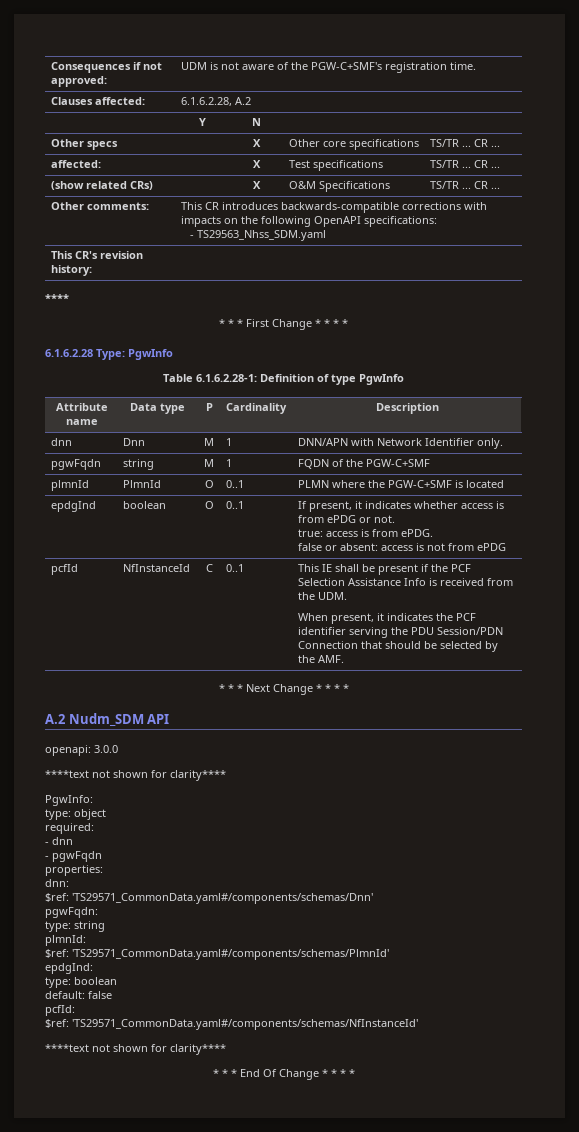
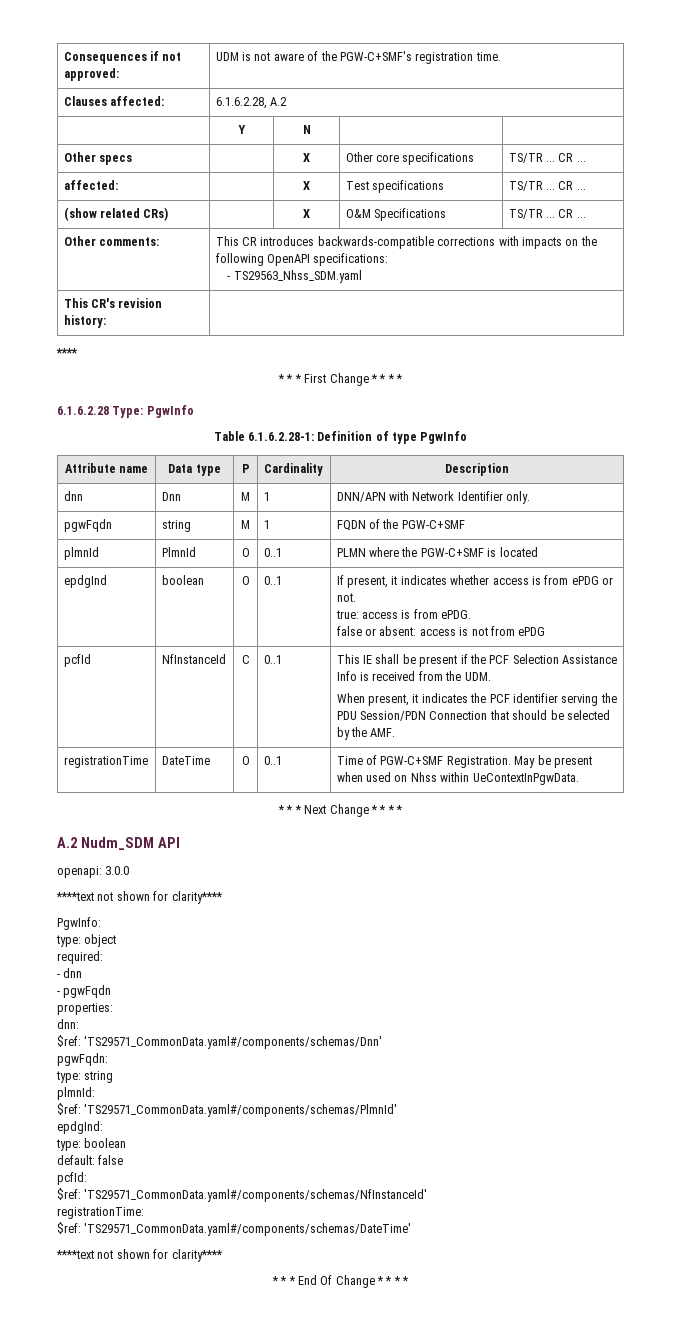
(344, 659) none -> [63,756,148,768] [161,756,210,765] [241,756,250,765] [263,756,282,765] [336,755,592,768] [336,772,579,785] // registrationTime | DateTime | O | 0..1 | Time of PGW-C+SMF Registration. May be present when used on Nhss within UeContextInPgwData.
(418, 1024) none -> [57,1207,144,1219] [57,1222,412,1236] // registrationTime: // $ref: 'TS29571_CommonData.yaml#/components/schemas/DateTime'

